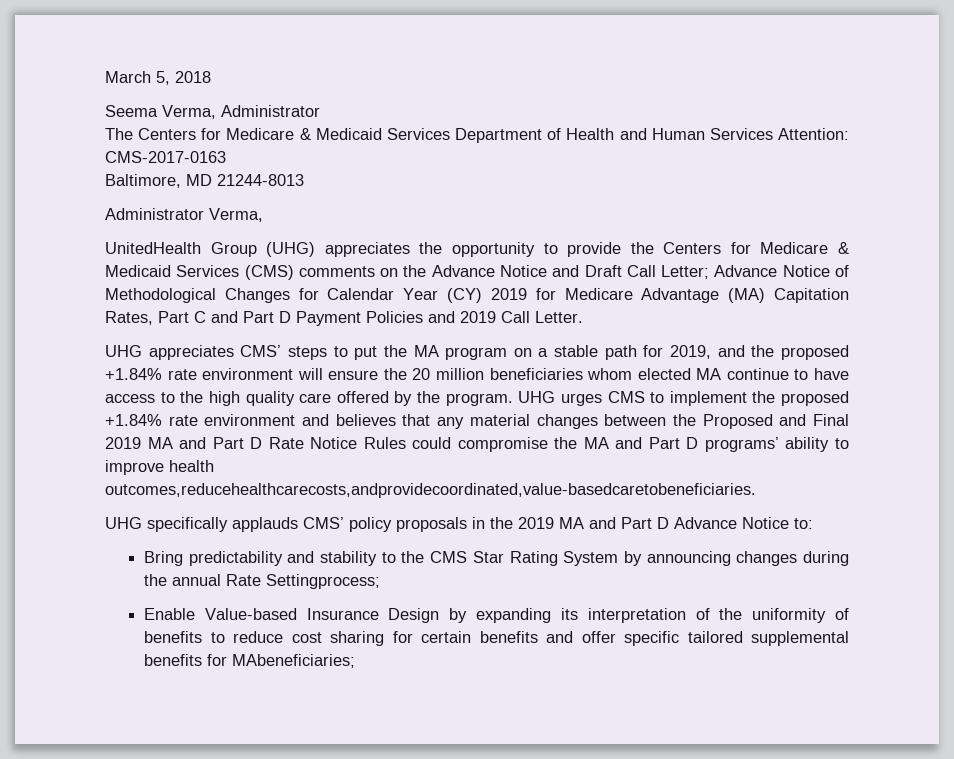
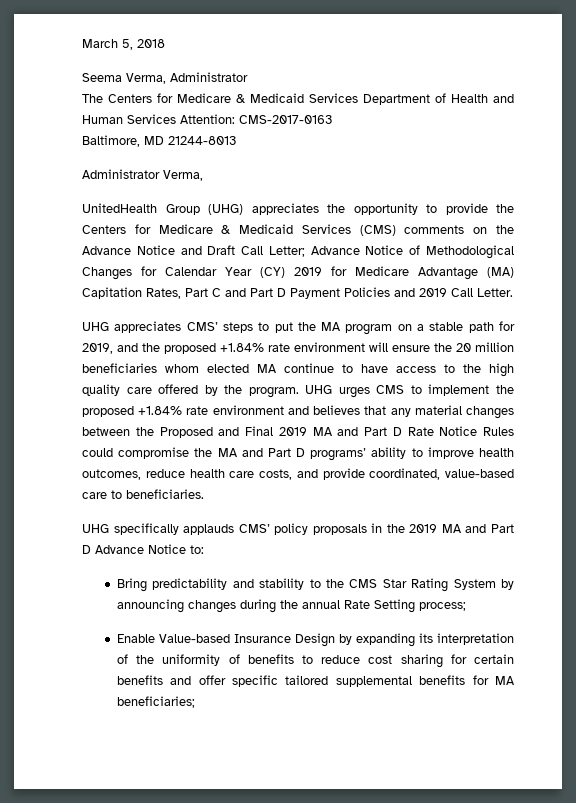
[105,483,756,498] outcomes,reducehealthcarecosts,andprovidecoordinated,value-basedcaretobeneficiaries. -> [82,468,514,480] [82,489,204,499] outcomes, reduce health care costs, and provide coordinated, value-based care to beneficiaries.
[266,574,381,589] Settingprocess; -> [373,599,466,613] Setting process;
[232,654,356,668] MAbeneficiaries; -> [495,676,515,685] [116,696,195,708] MA beneficiaries;

